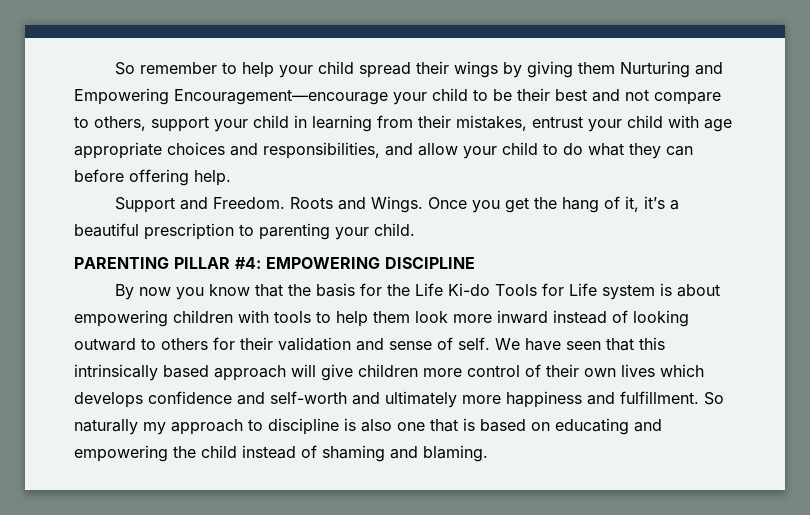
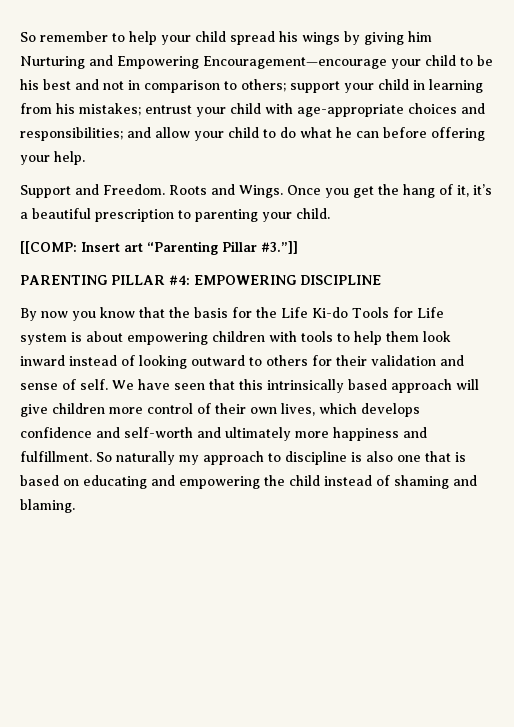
[415,61,449,74] their -> [279,31,298,42] his
[577,62,615,74] them -> [408,31,432,42] him
[517,88,550,101] their -> [20,79,39,90] his
[654,92,721,105] [74,116,146,131] compare to others, -> [128,79,286,93] in comparison to others;
[418,115,527,131] their mistakes, -> [56,103,141,116] his mistakes;
[704,119,732,132] [74,142,162,159] age appropriate -> [297,104,404,117] age-appropriate
[263,142,380,159] responsibilities, -> [20,127,123,141] responsibilities;
[629,143,661,159] they -> [336,127,352,138] he
(189, 177) none -> [20,155,50,165] your
(415, 229) none -> [20,241,298,255] // [[COMP: Insert art “Parenting Pillar #3.”]]
[453,314,492,323] more -> (451, 336) none
[621,364,655,377] lives -> [281,403,315,416] lives,

